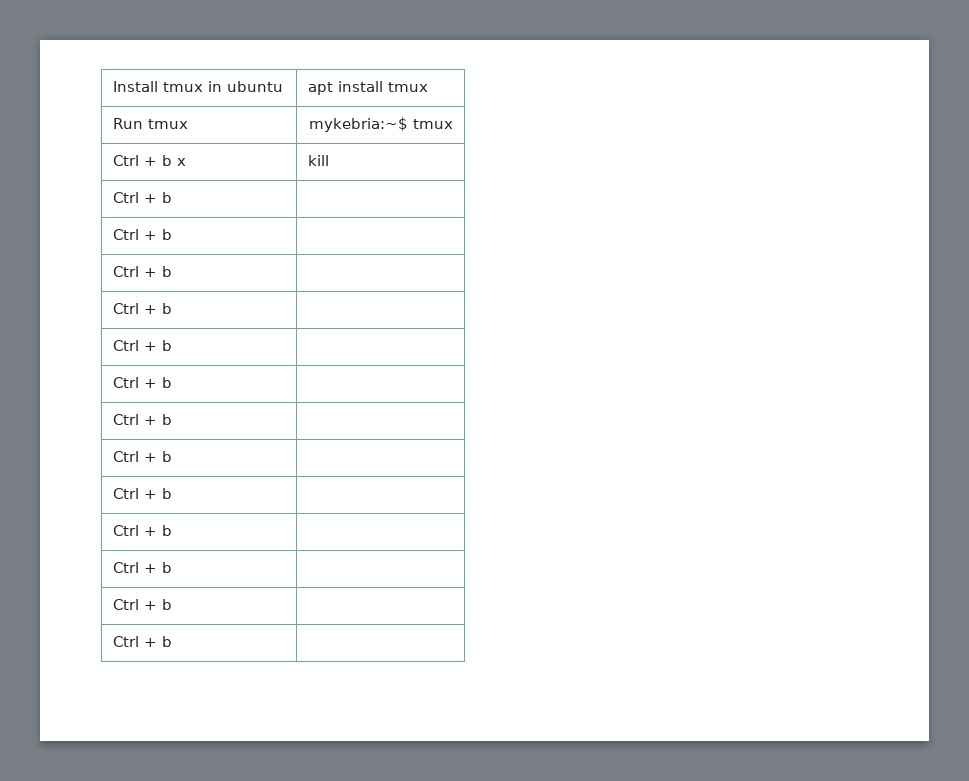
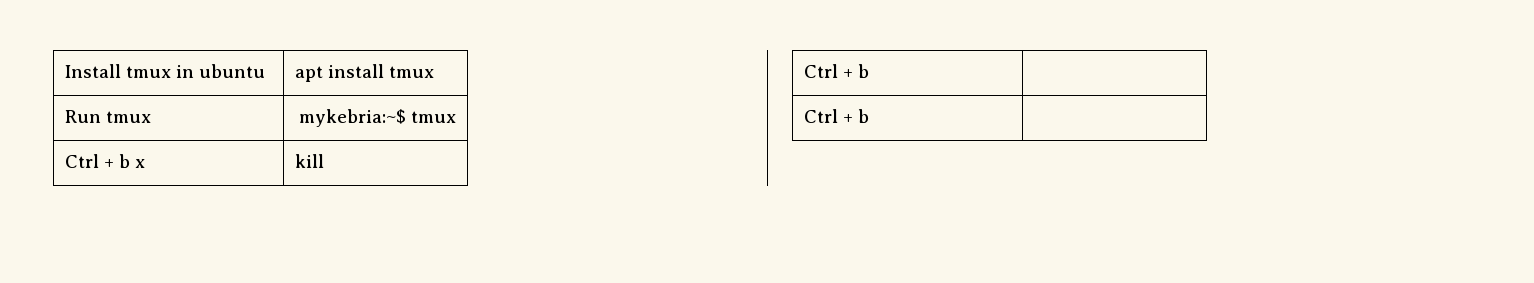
[112,266,172,277] [112,303,172,314] [112,340,172,351] [112,377,172,388] [112,414,172,425] [112,451,172,462] [112,488,172,499] [112,525,172,536] [112,562,172,573] [112,599,172,610] [112,636,172,647] // Ctrl + b | // Ctrl + b | // Ctrl + b | // Ctrl + b | // Ctrl + b | // Ctrl + b | // Ctrl + b | // Ctrl + b | // Ctrl + b | // Ctrl + b | // Ctrl + b | -> (870, 116) none

